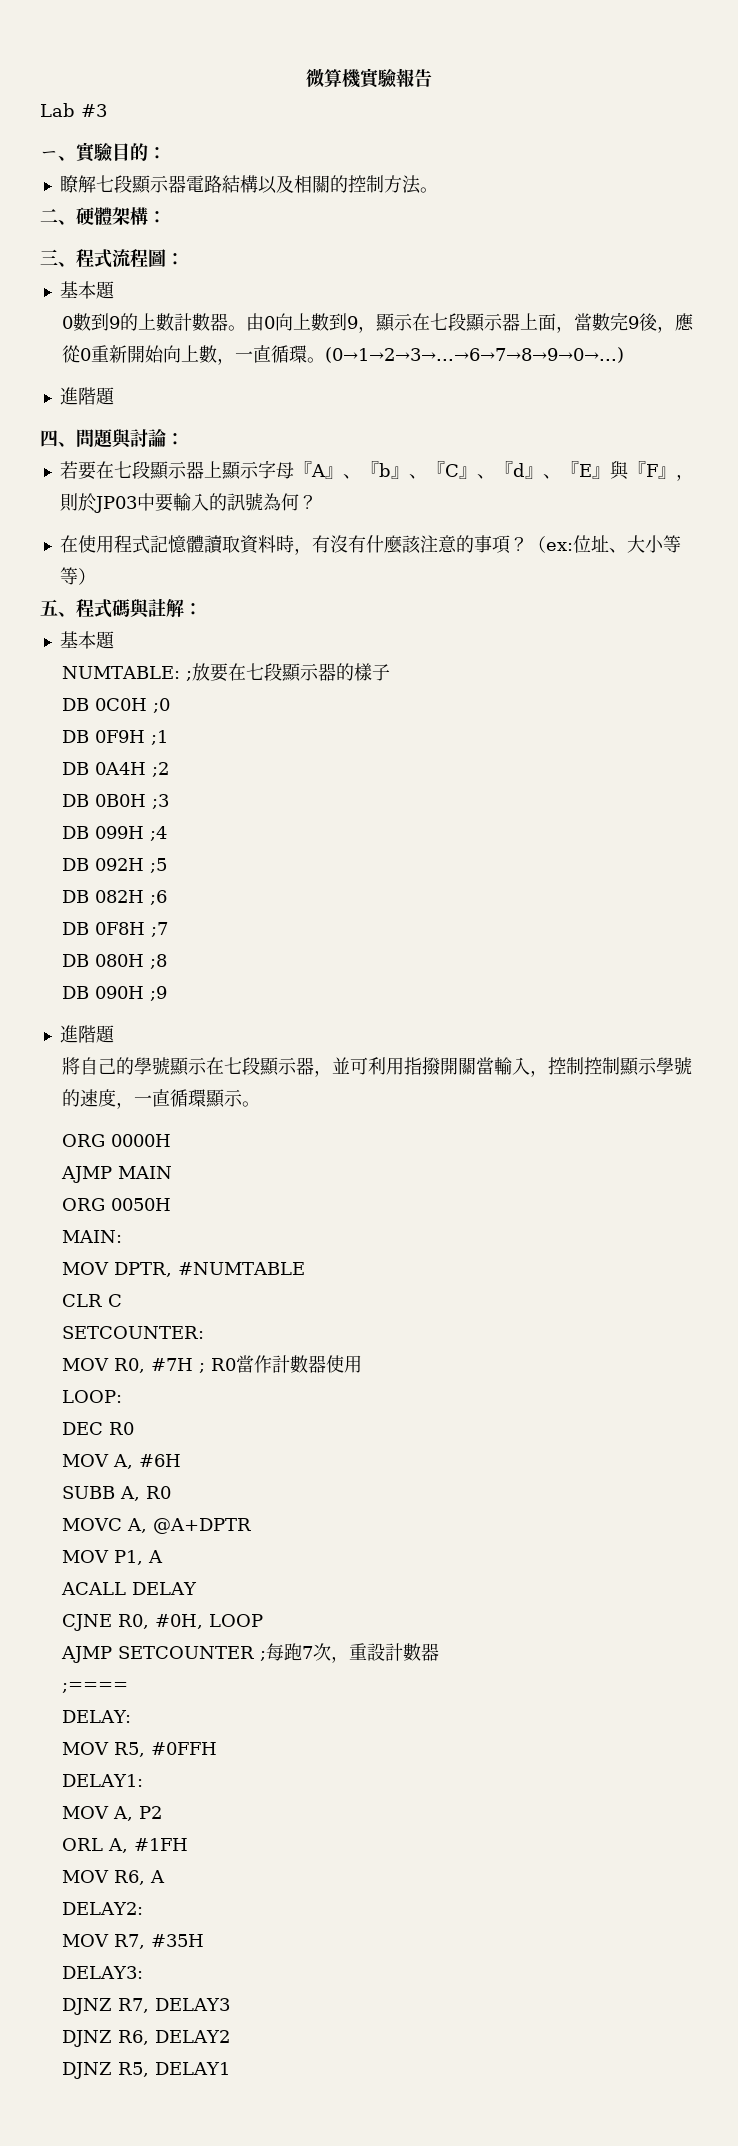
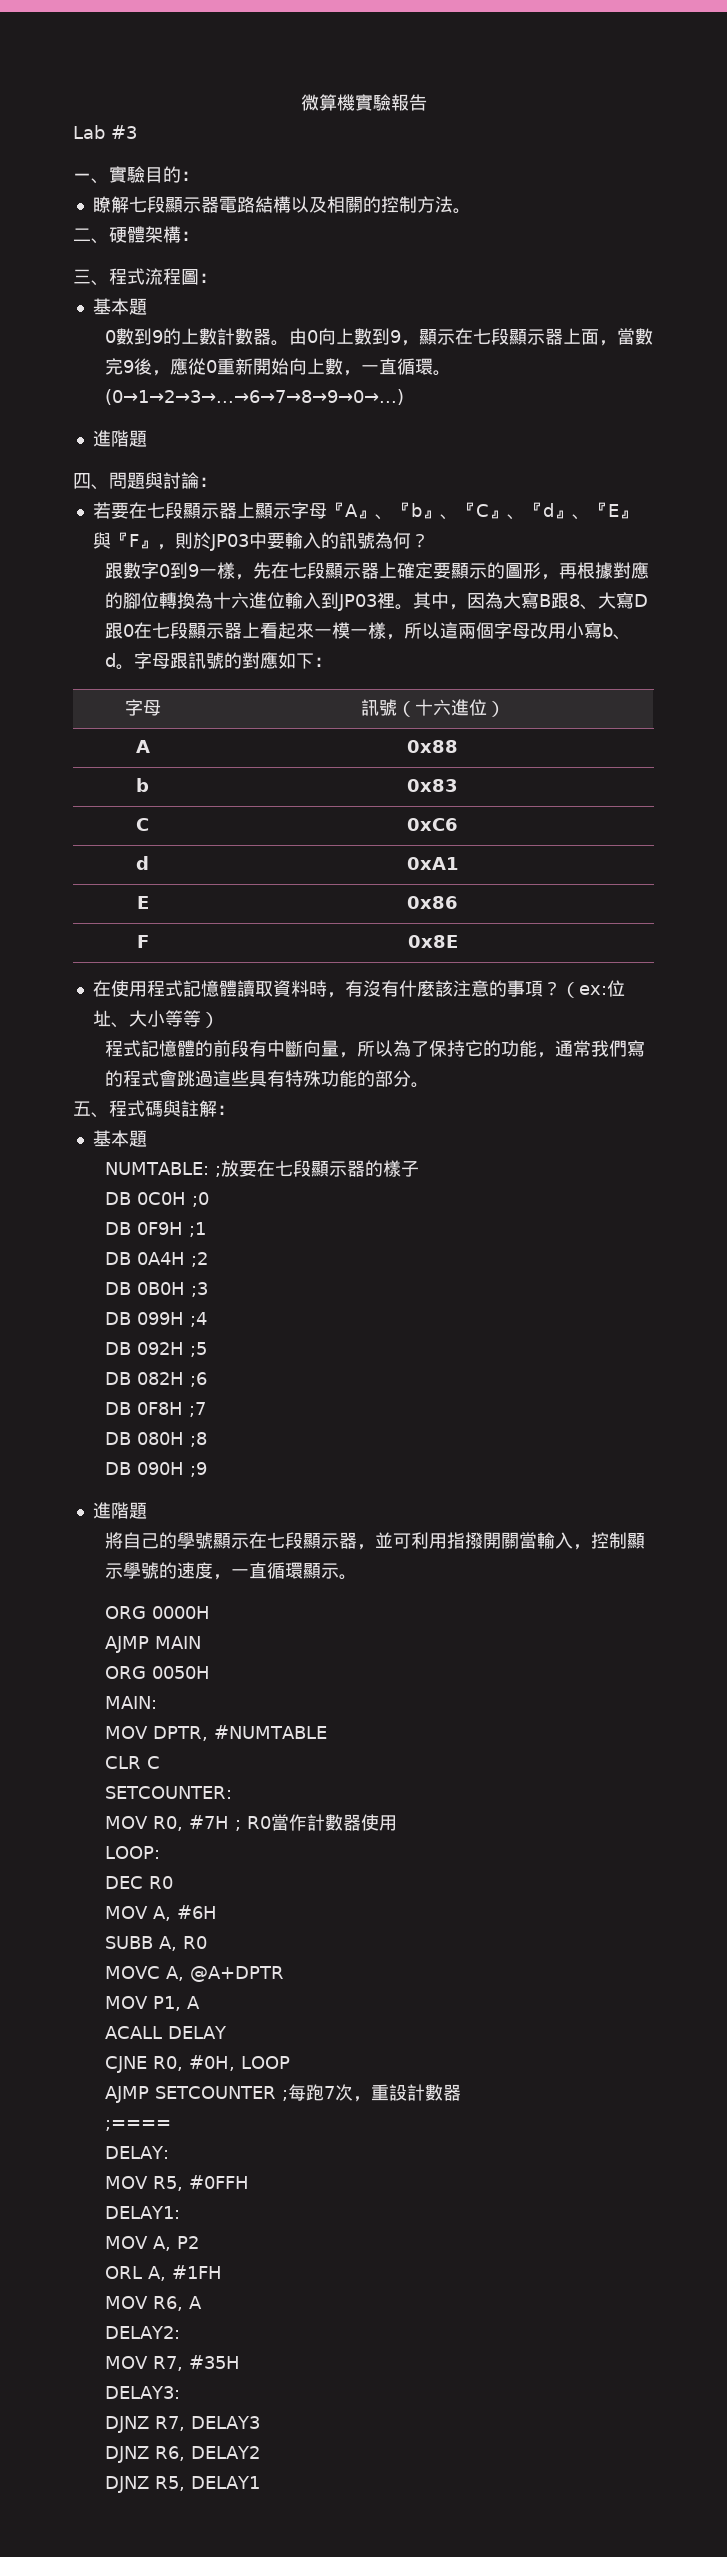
(317, 502) none -> [105,562,650,580] [105,592,649,611] [105,622,632,640] [105,652,333,670] [124,699,161,716] [360,699,505,717] [135,740,150,753] [407,740,458,753] [136,778,149,792] [407,779,458,792] [136,818,149,831] [407,818,458,831] [136,856,149,870] [406,857,459,870] [136,896,149,909] [407,896,458,909] [136,935,149,948] [407,935,458,948] // 跟數字0到9一樣，先在七段顯示器上確定要顯示的圖形，再根據對應的腳位轉換為十六進位輸入到JP03裡。其中，因為大寫B跟8、大寫D跟0在七段顯示器上看起來一模一樣，所以這兩個字母改用小寫b、d。字母跟訊號的對應如下： // 字母 | 訊號（十六進位） // A | 0x88 // b | 0x83 // C | 0xC6 // d | 0xA1 // E | 0x86 // F | 0x8E
(96, 576) none -> [105,1040,646,1058] [105,1070,430,1088] // 程式記憶體的前段有中斷向量，所以為了保持它的功能，通常我們寫的程式會跳過這些具有特殊功能的部分。
[583,1057,620,1075] 控制 -> (628, 1540) none

